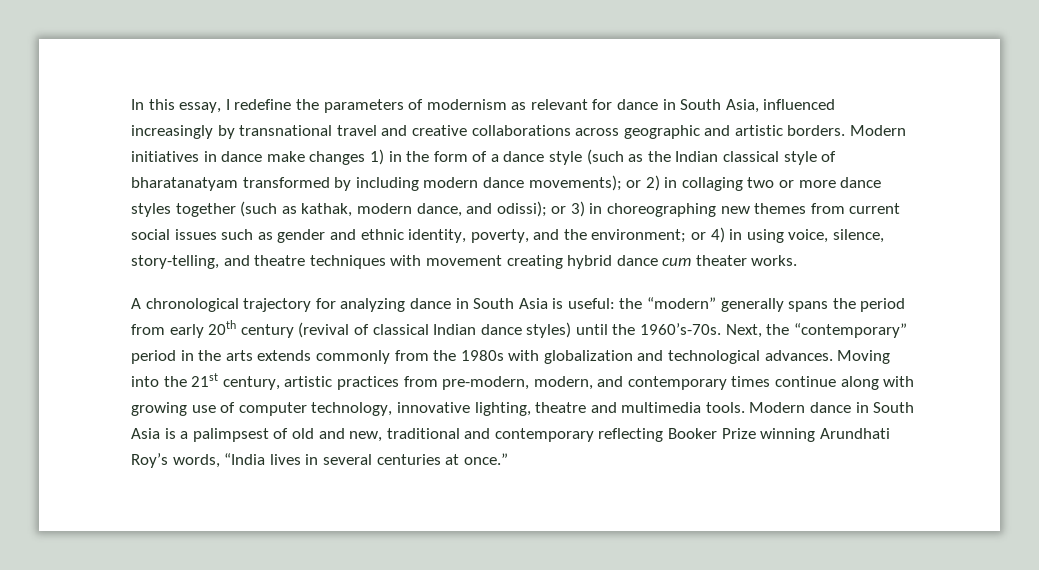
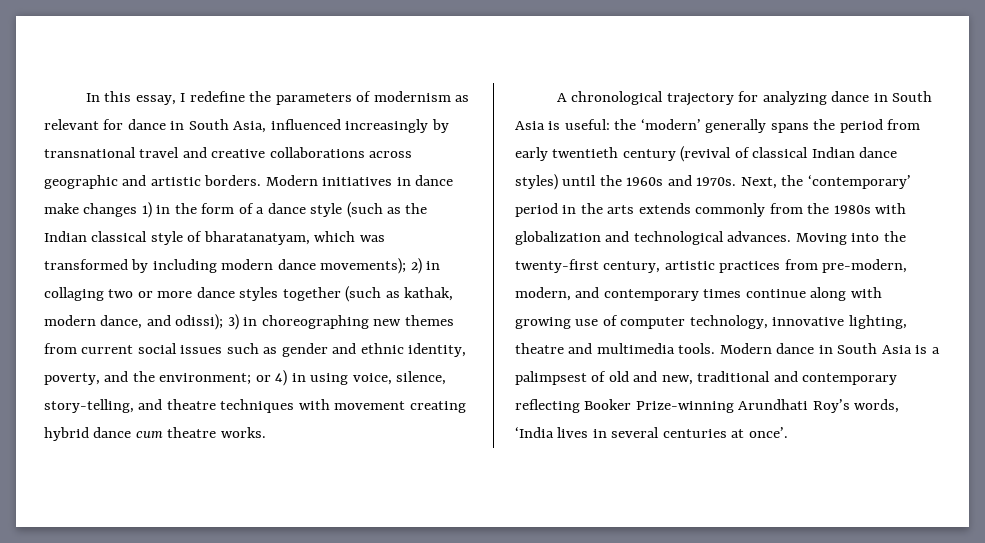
[131,177,238,191] bharatanatyam -> [203,231,385,245] bharatanatyam, which was
[626,180,642,188] or -> (407, 266) none
[551,206,567,214] or -> (224, 322) none
[695,255,747,266] theater -> [167,427,217,438] theatre
[647,297,717,309] “modern” -> [640,119,701,130] ‘modern’
[208,320,237,335] 20th -> [552,147,619,158] twentieth
[640,323,722,335] 1960’s-70s. -> [626,175,737,186] 1960s and 1970s.
[793,323,907,338] “contemporary” -> [807,175,911,189] ‘contemporary’
[191,373,219,387] 21st -> [515,259,599,273] twenty-first
[721,428,816,442] Prize winning -> [635,401,734,413] Prize-winning
[224,453,266,465] “India -> [515,427,554,438] ‘India
[463,453,508,465] once.” -> [748,427,788,438] once’.

